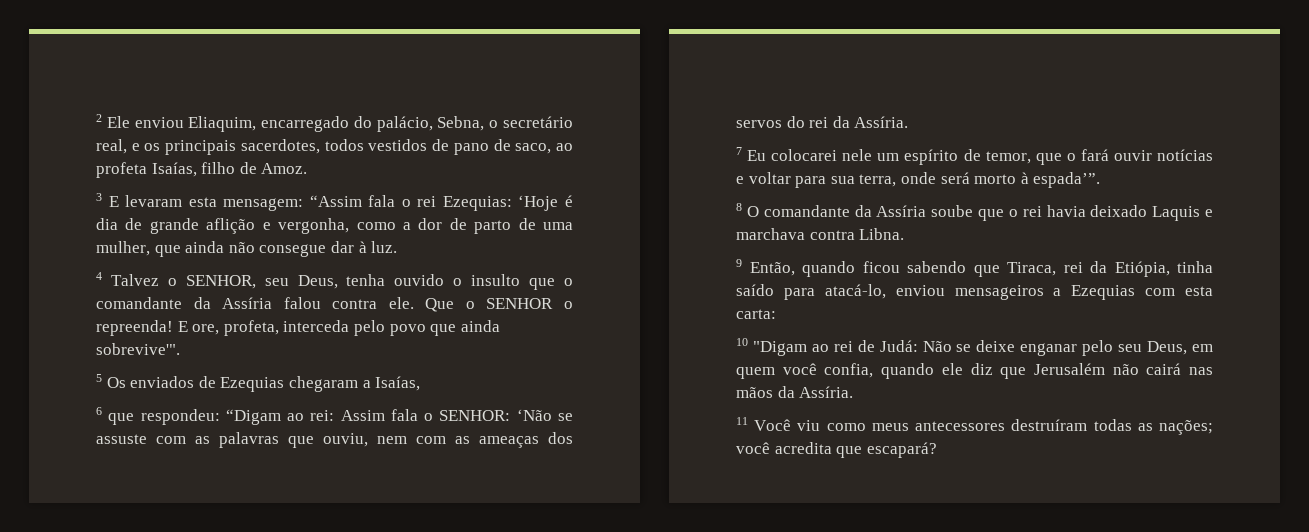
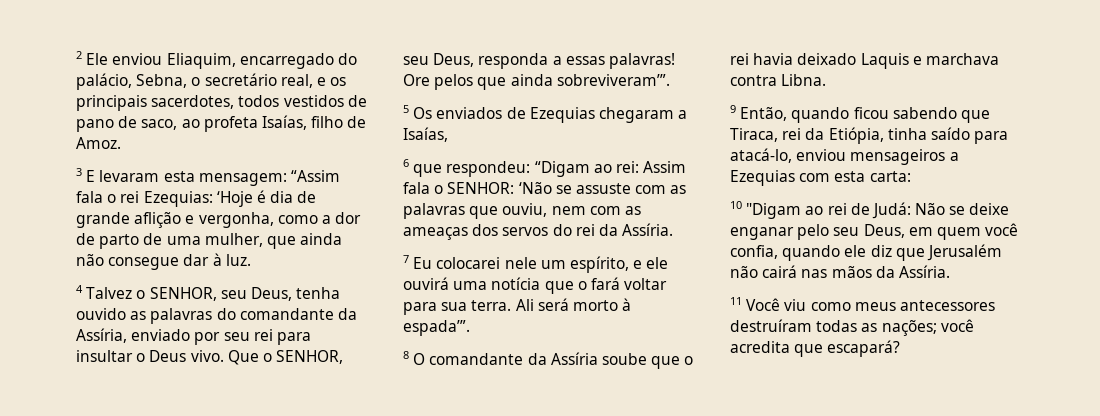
[453,274,574,290] [96,297,573,312] [96,320,500,336] [96,343,180,355] o insulto que o comandante da Assíria falou contra ele. Que o SENHOR o repreenda! E ore, profeta, interceda pelo povo que ainda sobrevive'". -> [130,308,357,324] [76,328,311,345] [76,350,344,365] [403,53,675,69] [403,74,670,90] as palavras do comandante da Assíria, enviado por seu rei para insultar o Deus vivo. Que o SENHOR, seu Deus, responda a essas palavras! Ore pelos que ainda sobreviveram’”.
[904,149,1213,165] [736,176,744,184] espírito de temor, que o fará ouvir notícias e -> [569,256,669,273] [403,277,620,294] espírito, e ele ouvirá uma notícia que o fará
[859,172,936,187] terra, onde -> [471,299,534,311] terra. Ali

